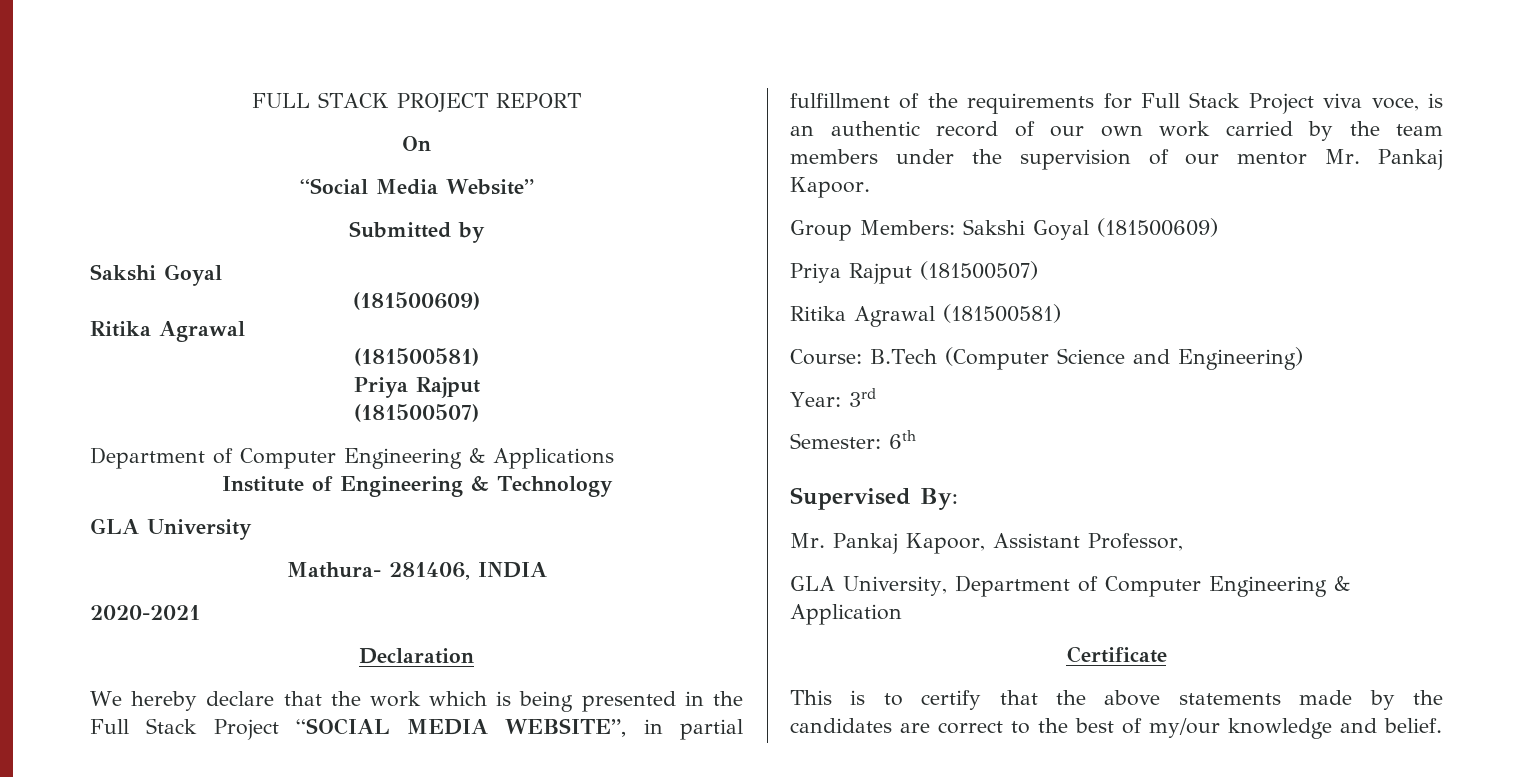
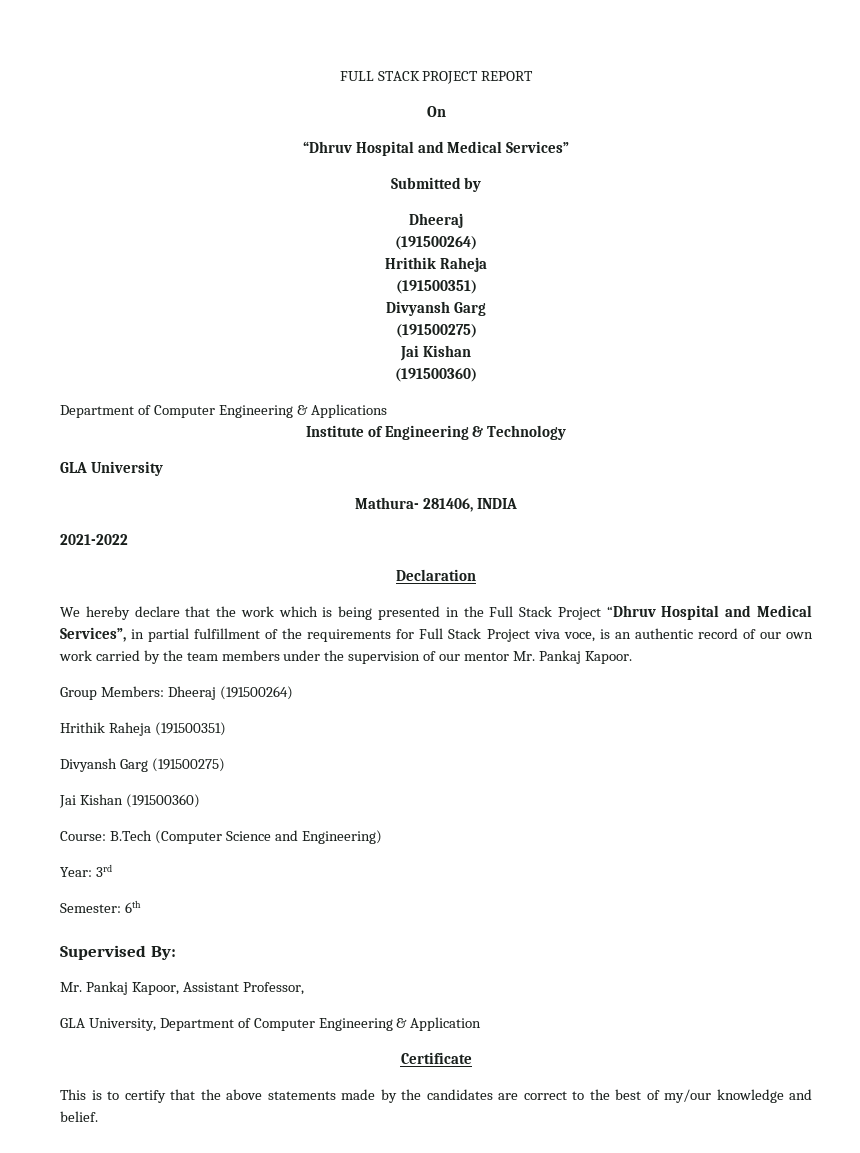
[299,178,534,195] [349,221,485,243] [90,264,222,286] [353,292,480,310] [90,321,245,342] [354,348,479,366] [353,377,480,398] [354,404,479,422] “Social Media Website” // Submitted by // Sakshi Goyal // (181500609) // Ritika Agrawal // (181500581) // Priya Rajput // (181500507) -> [302,141,570,156] [390,177,482,192] [409,213,463,228] [395,236,477,250] [385,257,487,272] [395,280,477,294] [386,301,486,316] [395,324,477,338] [400,345,471,361] [395,368,477,382] “Dhruv Hospital and Medical Services” // Submitted by // Dheeraj // (191500264) // Hrithik Raheja // (191500351) // Divyansh Garg // (191500275) // Jai Kishan // (191500360)
[90,605,200,620] 2020-2021 -> [60,534,128,545] 2021-2022
[295,718,627,737] “SOCIAL MEDIA WEBSITE”, -> [606,605,813,620] [60,627,126,642] “Dhruv Hospital and Medical Services”,
[963,218,1218,240] [790,261,1038,284] [790,304,1061,327] Sakshi Goyal (181500609) // Priya Rajput (181500507) // Ritika Agrawal (181500581) -> [167,686,293,700] [60,722,226,736] [60,758,225,772] [59,794,200,808] Dheeraj (191500264) // Hrithik Raheja (191500351) // Divyansh Garg (191500275) // Jai Kishan (191500360)

